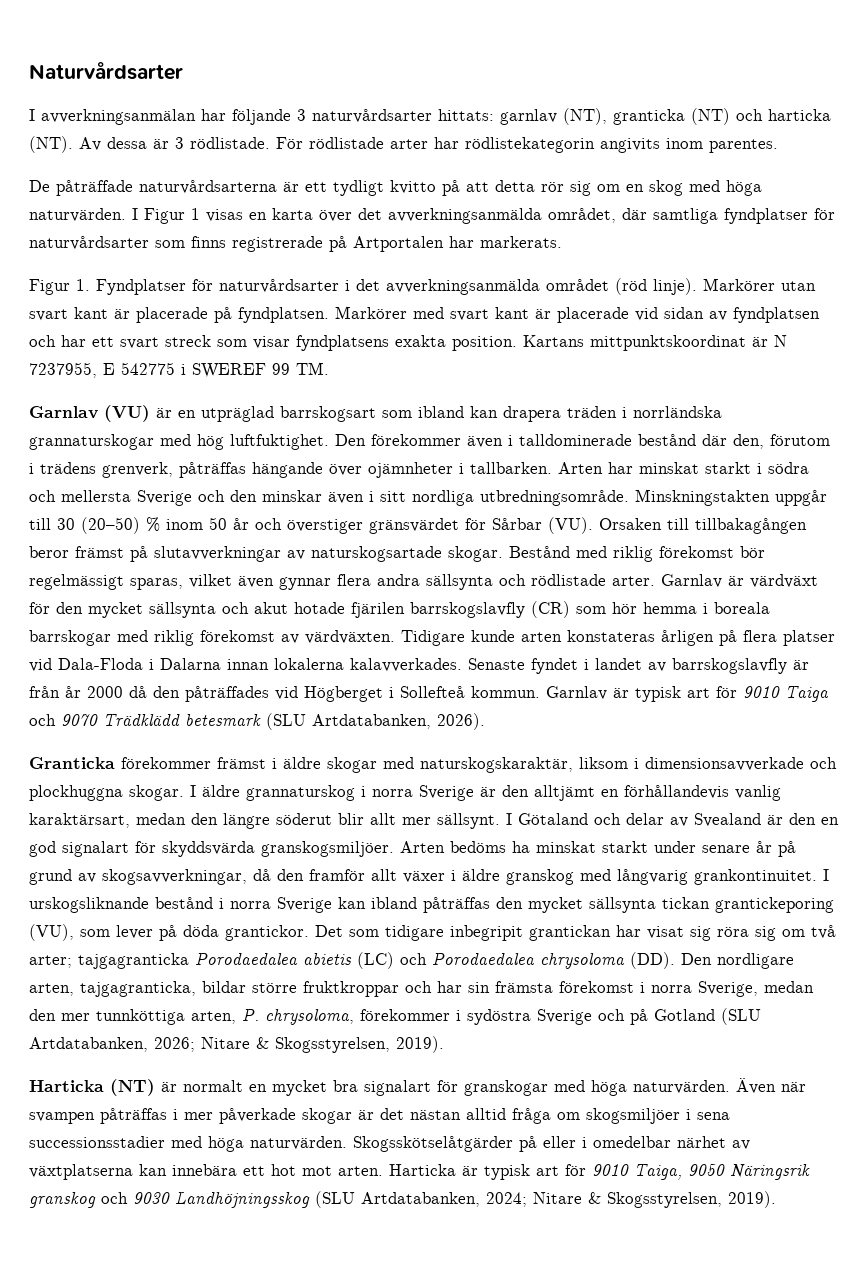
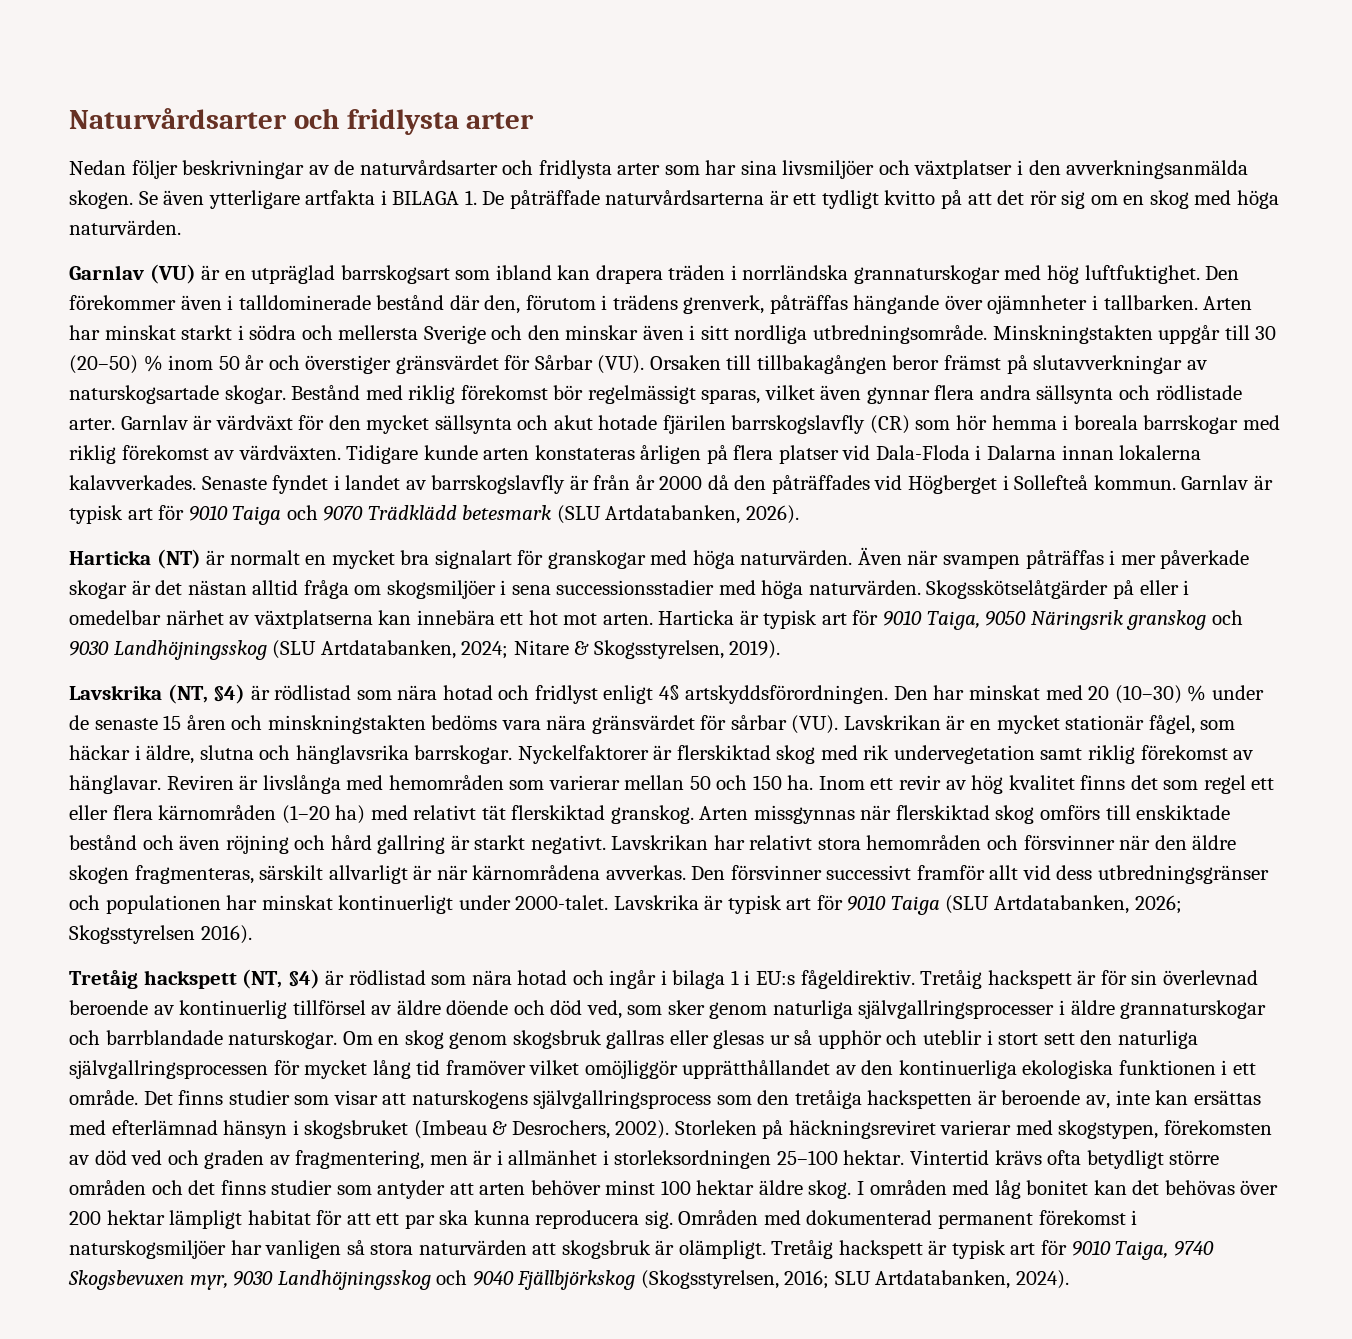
[29,108,831,125] [29,136,778,153] // I avverkningsanmälan har följande 3 naturvårdsarter hittats: garnlav (NT), granticka (NT) och harticka (NT). Av dessa är 3 rödlistade. För rödlistade arter har rödlistekategorin angivits inom parentes. // -> [293,108,535,135] [69,160,1249,179] [69,190,477,209] och fridlysta arter // Nedan följer beskrivningar av de naturvårdsarter och fridlysta arter som har sina livsmiljöer och växtplatser i den avverkningsanmälda skogen. Se även ytterligare artfakta i BILAGA 1.
[495,180,535,192] detta -> [997,190,1025,205] det
[132,208,835,224] [29,236,562,252] [29,278,816,295] [29,306,820,323] [29,335,787,351] [29,362,329,378] I Figur 1 visas en karta över det avverkningsanmälda området, där samtliga fyndplatser för naturvårdsarter som finns registrerade på Artportalen har markerats. // Figur 1. Fyndplatser för naturvårdsarter i det avverkningsanmälda området (röd linje). Markörer utan svart kant är placerade på fyndplatsen. Markörer med svart kant är placerade vid sidan av fyndplatsen och har ett svart streck som visar fyndplatsens exakta position. Kartans mittpunktskoordinat är N 7237955, E 542775 i SWEREF 99 TM. -> (181, 227) none
[29,757,837,773] [29,785,781,801] [29,813,839,829] [29,841,796,857] [29,869,829,885] [29,897,834,913] [29,924,836,941] [29,952,794,969] [29,981,814,997] [29,1008,761,1025] [29,1036,444,1053] // Granticka förekommer främst i äldre skogar med naturskogskaraktär, liksom i dimensionsavverkade och plockhuggna skogar. I äldre grannaturskog i norra Sverige är den alltjämt en förhållandevis vanlig karaktärsart, medan den längre söderut blir allt mer sällsynt. I Götaland och delar av Svealand är den en god signalart för skyddsvärda granskogsmiljöer. Arten bedöms ha minskat starkt under senare år på grund av skogsavverkningar, då den framför allt växer i äldre granskog med långvarig grankontinuitet. I urskogsliknande bestånd i norra Sverige kan ibland påträffas den mycket sällsynta tickan grantickeporing (VU), som lever på döda grantickor. Det som tidigare inbegripit grantickan har visat sig röra sig om två arter; tajgagranticka Porodaedalea abietis (LC) och Porodaedalea chrysoloma (DD). Den nordligare arten, tajgagranticka, bildar större fruktkroppar och har sin främsta förekomst i norra Sverige, medan den mer tunnköttiga arten, P. chrysoloma, förekommer i sydöstra Sverige och på Gotland (SLU Artdatabanken, 2026; Nitare & Skogsstyrelsen, 2019). -> (799, 514) none
(776, 1199) none -> [69,684,1264,704] [69,715,1236,734] [69,745,1254,764] [69,775,1275,794] [69,805,1231,824] [69,835,1237,854] [69,865,1270,884] [69,895,1182,915] [69,925,252,944] [69,969,1258,989] [69,1000,1267,1019] [69,1030,1198,1049] [69,1060,1257,1079] [69,1090,1261,1109] [69,1120,1273,1139] [69,1150,1220,1169] [69,1180,1279,1199] [69,1210,1138,1229] [69,1240,1214,1260] [68,1270,1069,1290] // Lavskrika (NT, §4) är rödlistad som nära hotad och fridlyst enligt 4§ artskyddsförordningen. Den har minskat med 20 (10–30) % under de senaste 15 åren och minskningstakten bedöms vara nära gränsvärdet för sårbar (VU). Lavskrikan är en mycket stationär fågel, som häckar i äldre, slutna och hänglavsrika barrskogar. Nyckelfaktorer är flerskiktad skog med rik undervegetation samt riklig förekomst av hänglavar. Reviren är livslånga med hemområden som varierar mellan 50 och 150 ha. Inom ett revir av hög kvalitet finns det som regel ett eller flera kärnområden (1–20 ha) med relativt tät flerskiktad granskog. Arten missgynnas när flerskiktad skog omförs till enskiktade bestånd och även röjning och hård gallring är starkt negativt. Lavskrikan har relativt stora hemområden och försvinner när den äldre skogen fragmenteras, särskilt allvarligt är när kärnområdena avverkas. Den försvinner successivt framför allt vid dess utbredningsgränser och populationen har minskat kontinuerligt under 2000-talet. Lavskrika är typisk art för 9010 Taiga (SLU Artdatabanken, 2026; Skogsstyrelsen 2016). // Tretåig hackspett (NT, §4) är rödlistad som nära hotad och ingår i bilaga 1 i EU:s fågeldirektiv. Tretåig hackspett är för sin överlevnad beroende av kontinuerlig tillförsel av äldre döende och död ved, som sker genom naturliga självgallringsprocesser i äldre grannaturskogar och barrblandade naturskogar. Om en skog genom skogsbruk gallras eller glesas ur så upphör och uteblir i stort sett den naturliga självgallringsprocessen för mycket lång tid framöver vilket omöjliggör upprätthållandet av den kontinuerliga ekologiska funktionen i ett område. Det finns studier som visar att naturskogens självgallringsprocess som den tretåiga hackspetten är beroende av, inte kan ersättas med efterlämnad hänsyn i skogsbruket (Imbeau & Desrochers, 2002). Storleken på häckningsreviret varierar med skogstypen, förekomsten av död ved och graden av fragmentering, men är i allmänhet i storleksordningen 25–100 hektar. Vintertid krävs ofta betydligt större områden och det finns studier som antyder att arten behöver minst 100 hektar äldre skog. I områden med låg bonitet kan det behövas över 200 hektar lämpligt habitat för att ett par ska kunna reproducera sig. Områden med dokumenterad permanent förekomst i naturskogsmiljöer har vanligen så stora naturvärden att skogsbruk är olämpligt. Tretåig hackspett är typisk art för 9010 Taiga, 9740 Skogsbevuxen myr, 9030 Landhöjningsskog och 9040 Fjällbjörkskog (Skogsstyrelsen, 2016; SLU Artdatabanken, 2024).

